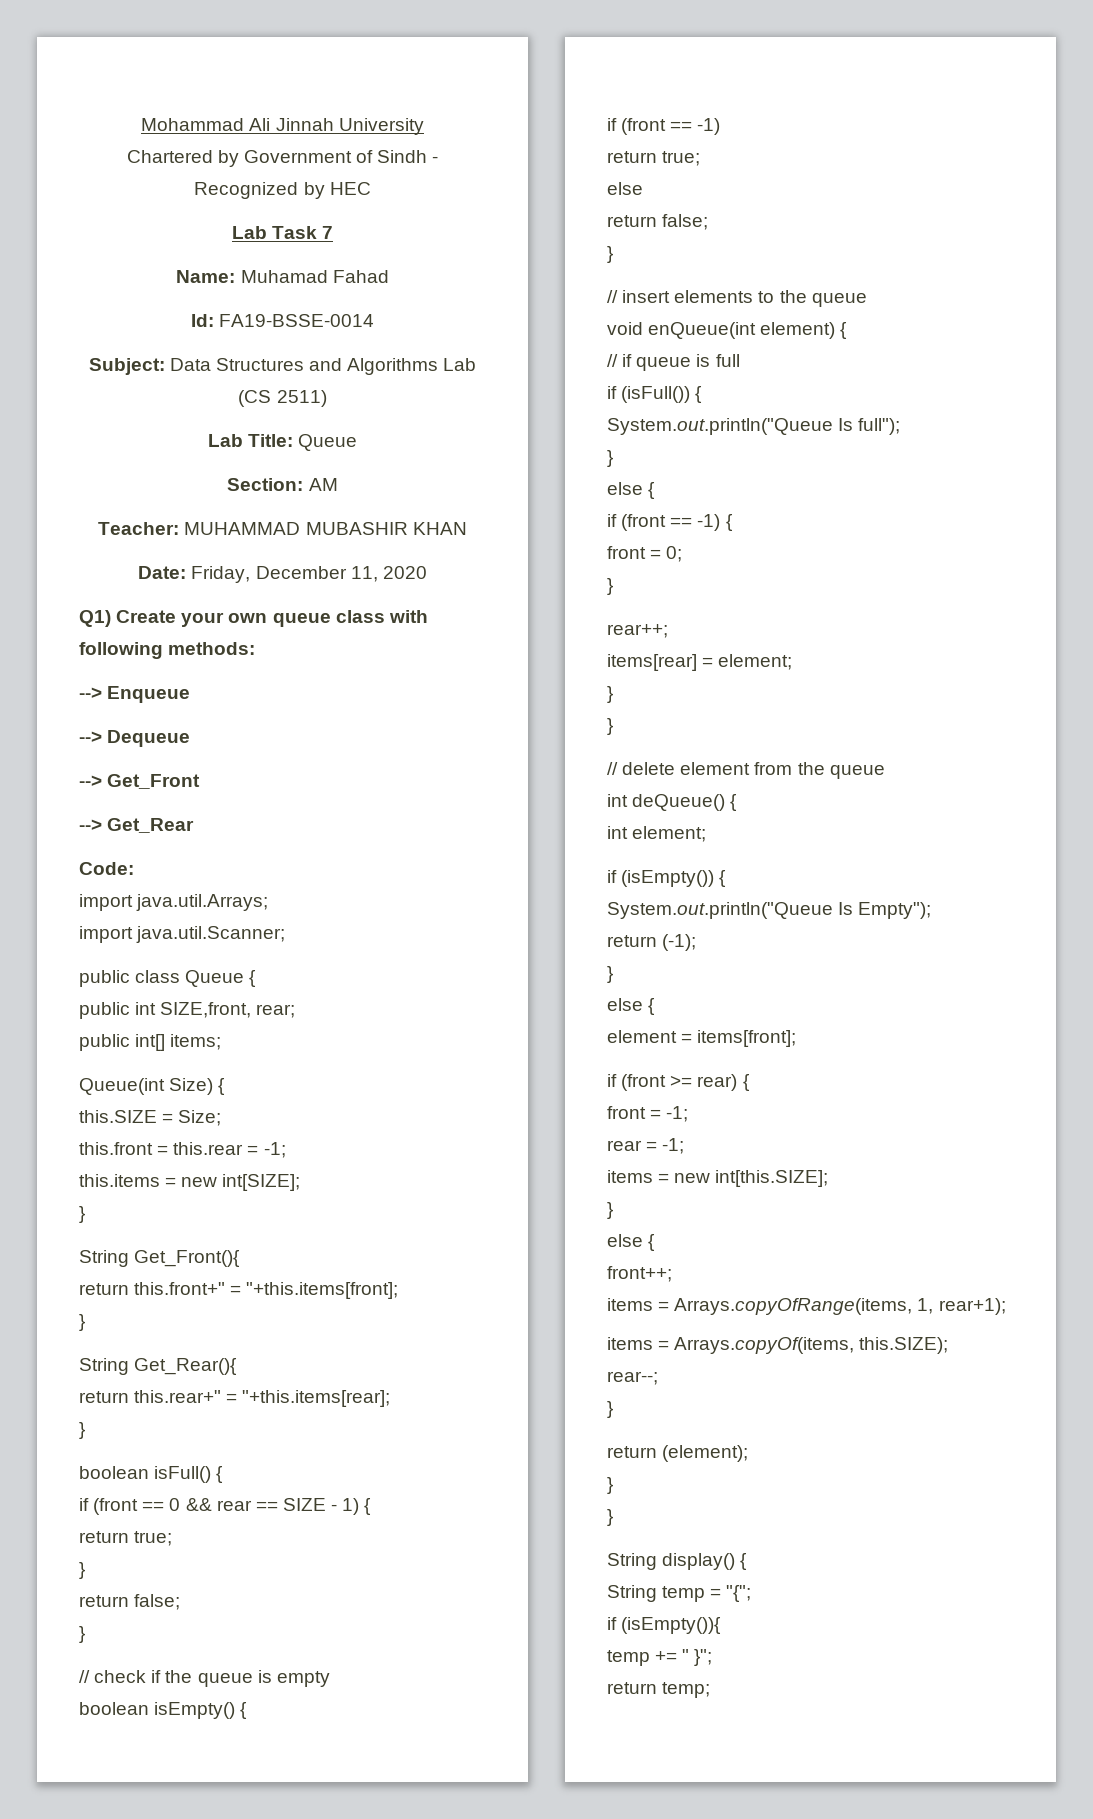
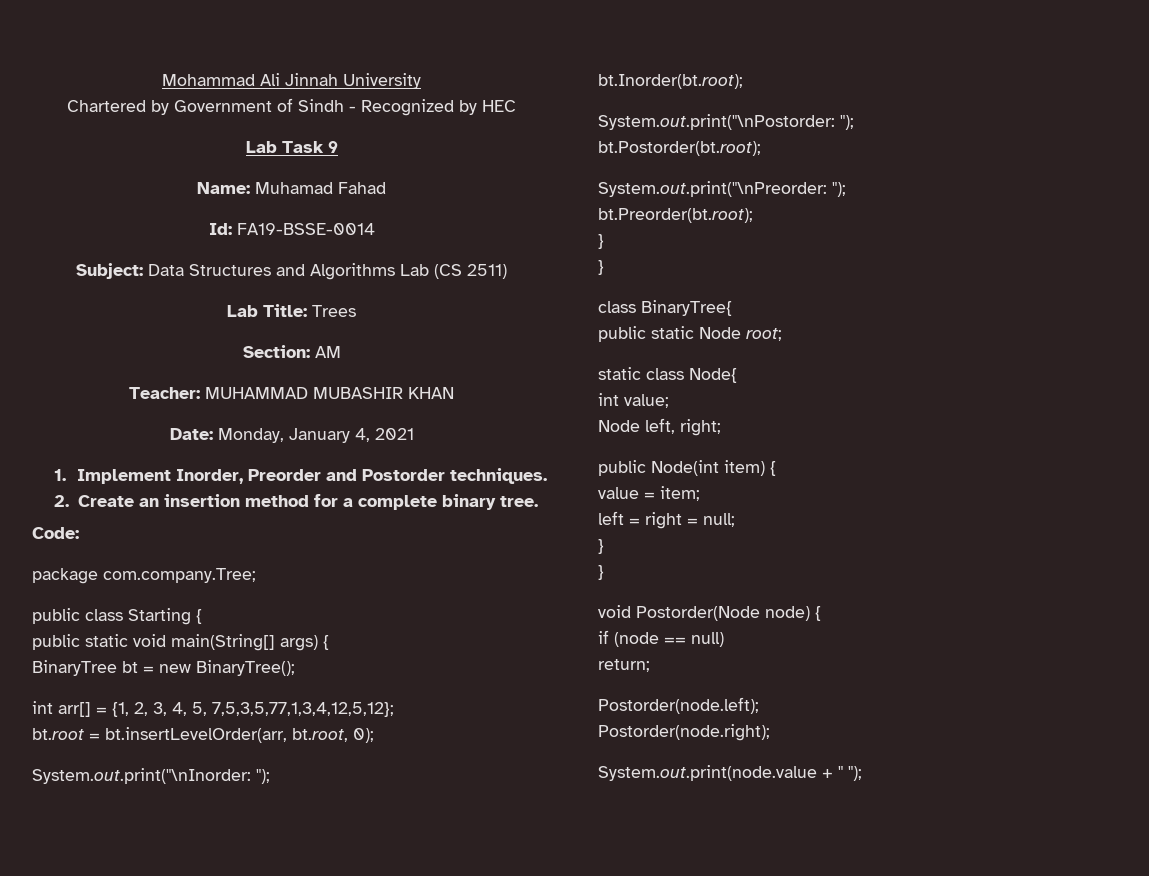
[322,226,334,239] 7 -> [327,141,338,153] 9
[298,434,358,451] Queue -> [312,305,356,317] Trees
[191,566,427,583] [79,610,428,627] [79,642,256,659] [79,686,191,703] [79,730,191,747] [79,774,201,789] [79,818,195,833] [79,862,134,875] [79,894,269,911] [79,926,286,943] Friday, December 11, 2020 // Q1) Create your own queue class with following methods: // --> Enqueue // --> Dequeue // --> Get_Front // --> Get_Rear // Code: // import java.util.Arrays; // import java.util.Scanner; -> [217,428,414,443] [54,468,547,484] [54,494,539,510] [32,527,79,539] [32,568,256,584] Monday, January 4, 2021 // 1. Implement Inorder, Preorder and Postorder techniques. // 2. Create an insertion method for a complete binary tree. // Code: // package com.company.Tree;
[185,970,245,987] Queue -> [128,608,191,625] Starting
[135,1002,296,1018] [79,1034,222,1051] [79,1078,226,1095] [79,1110,222,1126] [79,1142,286,1158] [79,1174,301,1191] [79,1206,85,1223] [79,1250,241,1267] [79,1282,399,1299] [79,1314,85,1331] [79,1358,238,1375] [79,1390,391,1407] [79,1422,85,1439] [79,1466,224,1483] [79,1498,372,1515] [79,1531,173,1546] [79,1562,85,1579] [79,1594,181,1610] [79,1626,85,1643] [79,1670,330,1687] [79,1702,248,1719] [607,118,721,135] [607,151,701,166] [607,182,643,195] [607,214,709,230] [607,246,613,263] [607,290,867,307] [607,322,848,339] [607,354,740,371] [607,386,703,403] [607,418,901,435] [607,450,613,467] [607,482,656,499] [607,514,733,531] [607,546,683,562] [607,578,613,595] [607,624,668,638] [607,654,793,671] [607,686,613,703] [607,718,613,735] [607,762,885,779] [607,794,738,811] [607,826,707,842] [607,870,727,887] [607,902,932,919] [607,934,697,951] [607,966,613,983] [607,998,656,1015] [607,1030,797,1047] [607,1074,750,1091] [607,1106,689,1122] [607,1138,685,1154] [607,1170,829,1187] [607,1202,613,1219] [607,1234,656,1251] [607,1266,672,1282] [607,1298,1006,1315] [607,1337,949,1354] [607,1371,658,1385] [607,1401,613,1418] [607,1445,749,1462] [607,1477,613,1494] [607,1509,613,1526] [607,1553,748,1570] [607,1585,752,1602] [607,1617,722,1634] [607,1649,713,1666] [607,1682,711,1698] int SIZE,front, rear; // public int[] items; // Queue(int Size) { // this.SIZE = Size; // this.front = this.rear = -1; // this.items = new int[SIZE]; // } // String Get_Front(){ // return this.front+" = "+this.items[front]; // } // String Get_Rear(){ // return this.rear+" = "+this.items[rear]; // } // boolean isFull() { // if (front == 0 && rear == SIZE - 1) { // return true; // } // return false; // } // // check if the queue is empty // boolean isEmpty() { // if (front == -1) // return true; // else // return false; // } // // insert elements to the queue // void enQueue(int element) { // // if queue is full // if (isFull()) { // System.out.println("Queue Is full"); // } // else { // if (front == -1) { // front = 0; // } // rear++; // items[rear] = element; // } // } // // delete element from the queue // int deQueue() { // int element; // if (isEmpty()) { // System.out.println("Queue Is Empty"); // return (-1); // } // else { // element = items[front]; // if (front >= rear) { // front = -1; // rear = -1; // items = new int[this.SIZE]; // } // else { // front++; // items = Arrays.copyOfRange(items, 1, rear+1); // items = Arrays.copyOf(items, this.SIZE); // rear--; // } // return (element); // } // } // String display() { // String temp = "{"; // if (isEmpty()){ // temp += " }"; // return temp; -> [85,634,329,651] [32,660,295,676] [32,701,394,717] [32,727,374,743] [32,768,270,784] [598,74,743,89] [598,114,854,130] [598,141,761,156] [598,181,846,197] [598,208,753,223] [598,234,604,249] [598,260,604,275] [598,300,732,316] [598,326,782,342] [598,367,737,383] [598,393,669,408] [598,418,721,436] [598,460,776,476] [598,486,700,501] [598,511,735,529] [598,539,604,554] [598,565,604,580] [598,605,821,621] [598,630,724,647] [598,659,650,672] [598,697,759,714] [598,724,770,741] [598,765,862,781] static void main(String[] args) { // BinaryTree bt = new BinaryTree(); // int arr[] = {1, 2, 3, 4, 5, 7,5,3,5,77,1,3,4,12,5,12}; // bt.root = bt.insertLevelOrder(arr, bt.root, 0); // System.out.print("\nInorder: "); // bt.Inorder(bt.root); // System.out.print("\nPostorder: "); // bt.Postorder(bt.root); // System.out.print("\nPreorder: "); // bt.Preorder(bt.root); // } // } // class BinaryTree{ // public static Node root; // static class Node{ // int value; // Node left, right; // public Node(int item) { // value = item; // left = right = null; // } // } // void Postorder(Node node) { // if (node == null) // return; // Postorder(node.left); // Postorder(node.right); // System.out.print(node.value + " ");

